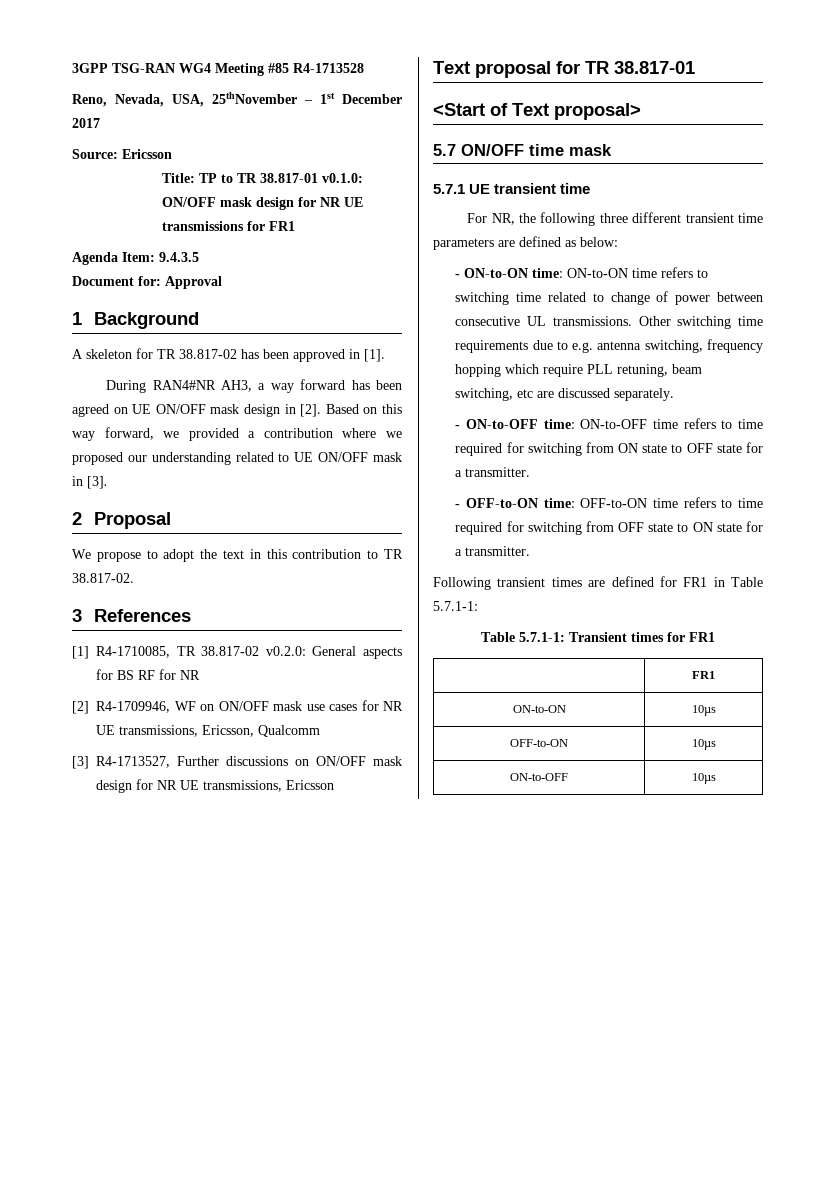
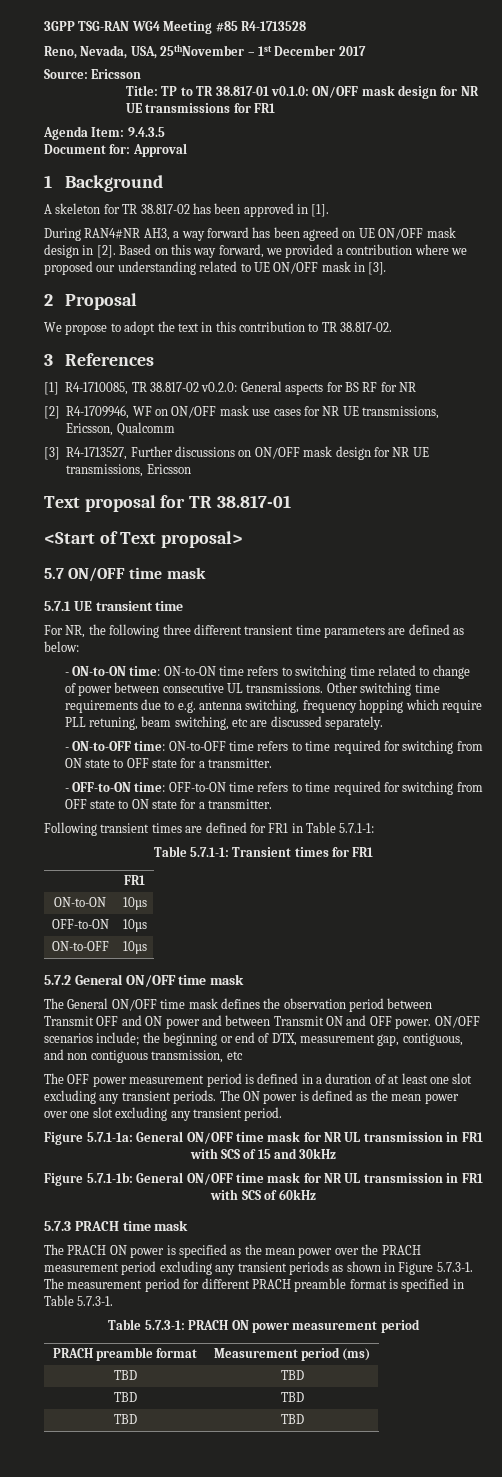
(716, 778) none -> [44,974,245,987] [44,998,433,1012] [44,1015,480,1029] [44,1032,463,1046] [44,1049,243,1063] [44,1073,473,1087] [44,1090,459,1104] [44,1107,283,1121] [44,1131,483,1145] [189,1148,337,1159] [44,1172,483,1186] [210,1189,316,1200] [44,1220,189,1231] [44,1244,421,1258] [44,1261,473,1275] [44,1278,464,1292] [44,1295,114,1306] [108,1319,420,1333] [52,1347,198,1361] [213,1347,371,1361] [113,1370,137,1380] [280,1370,304,1380] [113,1392,137,1402] [280,1392,304,1402] [113,1414,137,1424] [280,1414,304,1424] // 5.7.2 General ON/OFF time mask // The General ON/OFF time mask defines the observation period between Transmit OFF and ON power and between Transmit ON and OFF power. ON/OFF scenarios include; the beginning or end of DTX, measurement gap, contiguous, and non contiguous transmission, etc // The OFF power measurement period is defined in a duration of at least one slot excluding any transient periods. The ON power is defined as the mean power over one slot excluding any transient period. // Figure 5.7.1-1a: General ON/OFF time mask for NR UL transmission in FR1 with SCS of 15 and 30kHz // Figure 5.7.1-1b: General ON/OFF time mask for NR UL transmission in FR1 with SCS of 60kHz // 5.7.3 PRACH time mask // The PRACH ON power is specified as the mean power over the PRACH measurement period excluding any transient periods as shown in Figure 5.7.3-1. The measurement period for different PRACH preamble format is specified in Table 5.7.3-1. // Table 5.7.3-1: PRACH ON power measurement period // PRACH preamble format | Measurement period (ms) // TBD | TBD // TBD | TBD // TBD | TBD

